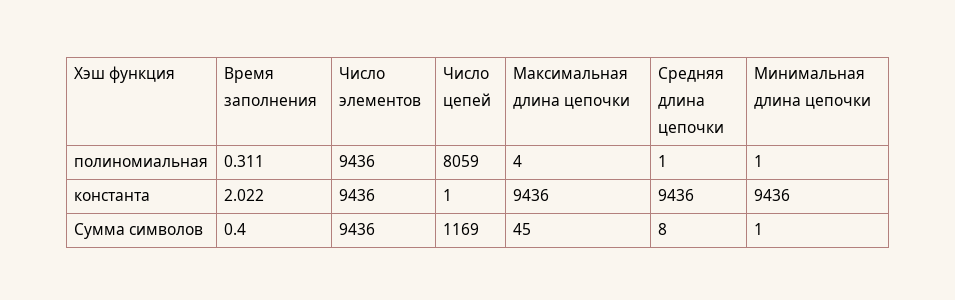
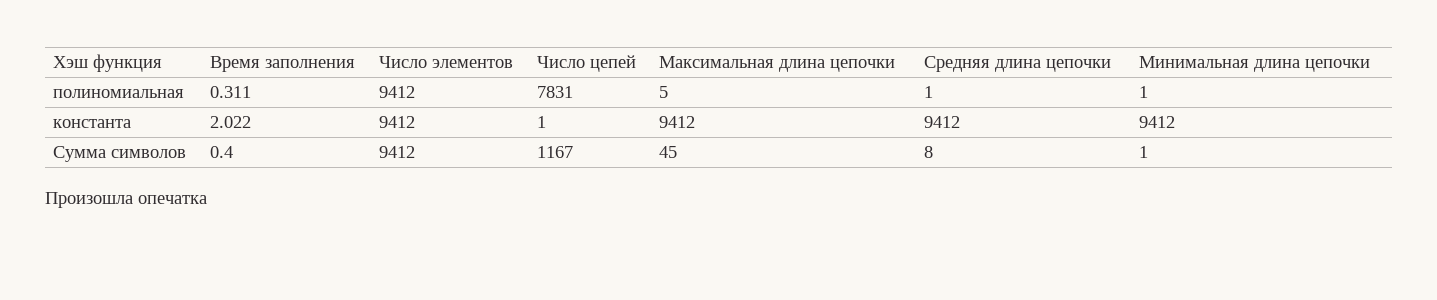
[338,155,375,167] [442,155,479,167] [512,155,522,167] 9436 | 8059 | 4 -> [379,86,416,98] [537,86,574,98] [659,86,669,98] 9412 | 7831 | 5
[338,189,375,201] [442,189,452,201] [512,189,549,201] [657,189,694,201] [753,189,790,201] 9436 | 1 | 9436 | 9436 | 9436 -> [379,116,416,128] [537,116,547,128] [659,116,696,128] [924,116,961,128] [1139,116,1176,128] 9412 | 1 | 9412 | 9412 | 9412
[338,223,375,235] [442,223,479,235] 9436 | 1169 -> [379,146,416,158] [537,146,574,158] 9412 | 1167
(763, 229) none -> [45,192,207,208] // Произошла опечатка

